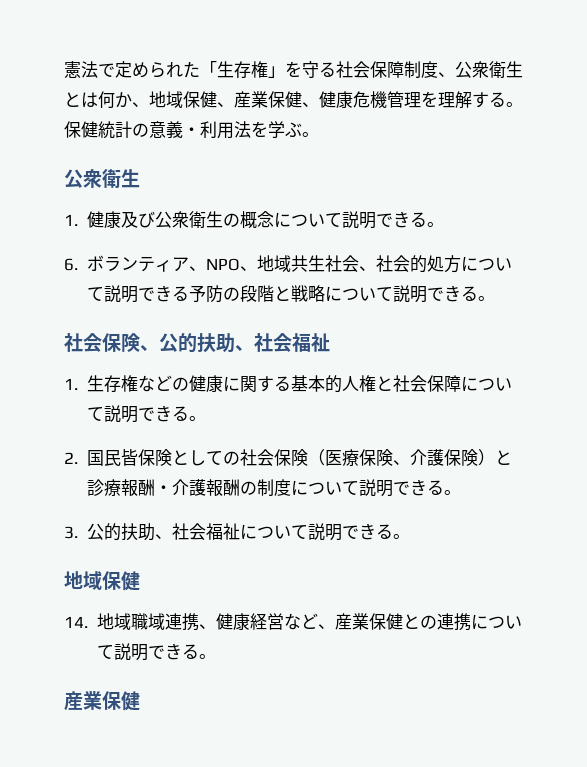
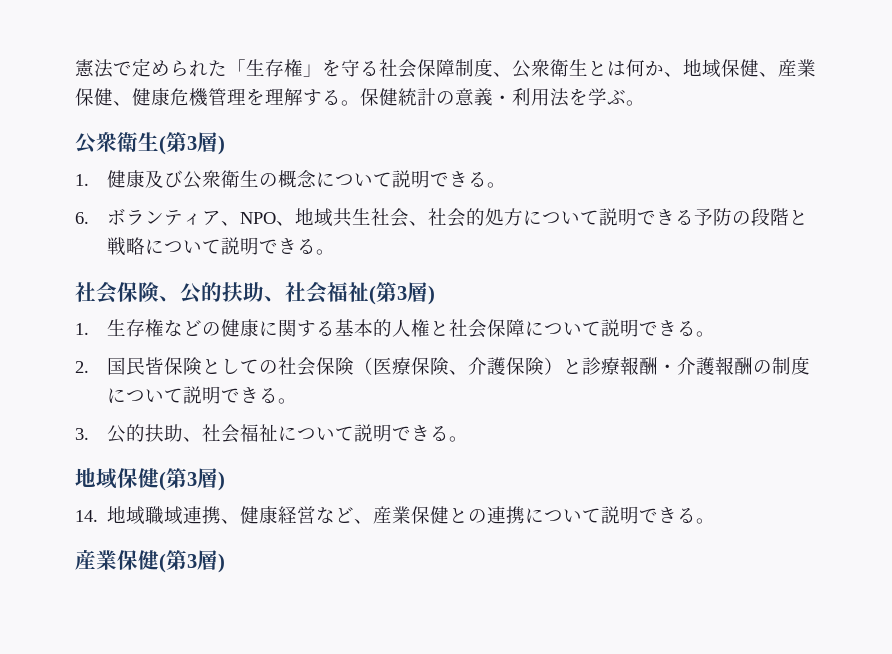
(140, 178) none -> [159,132,225,155] (第3層)
(330, 342) none -> [369,282,435,305] (第3層)
(140, 581) none -> [159,468,225,491] (第3層)
(140, 701) none -> [159,550,225,573] (第3層)

